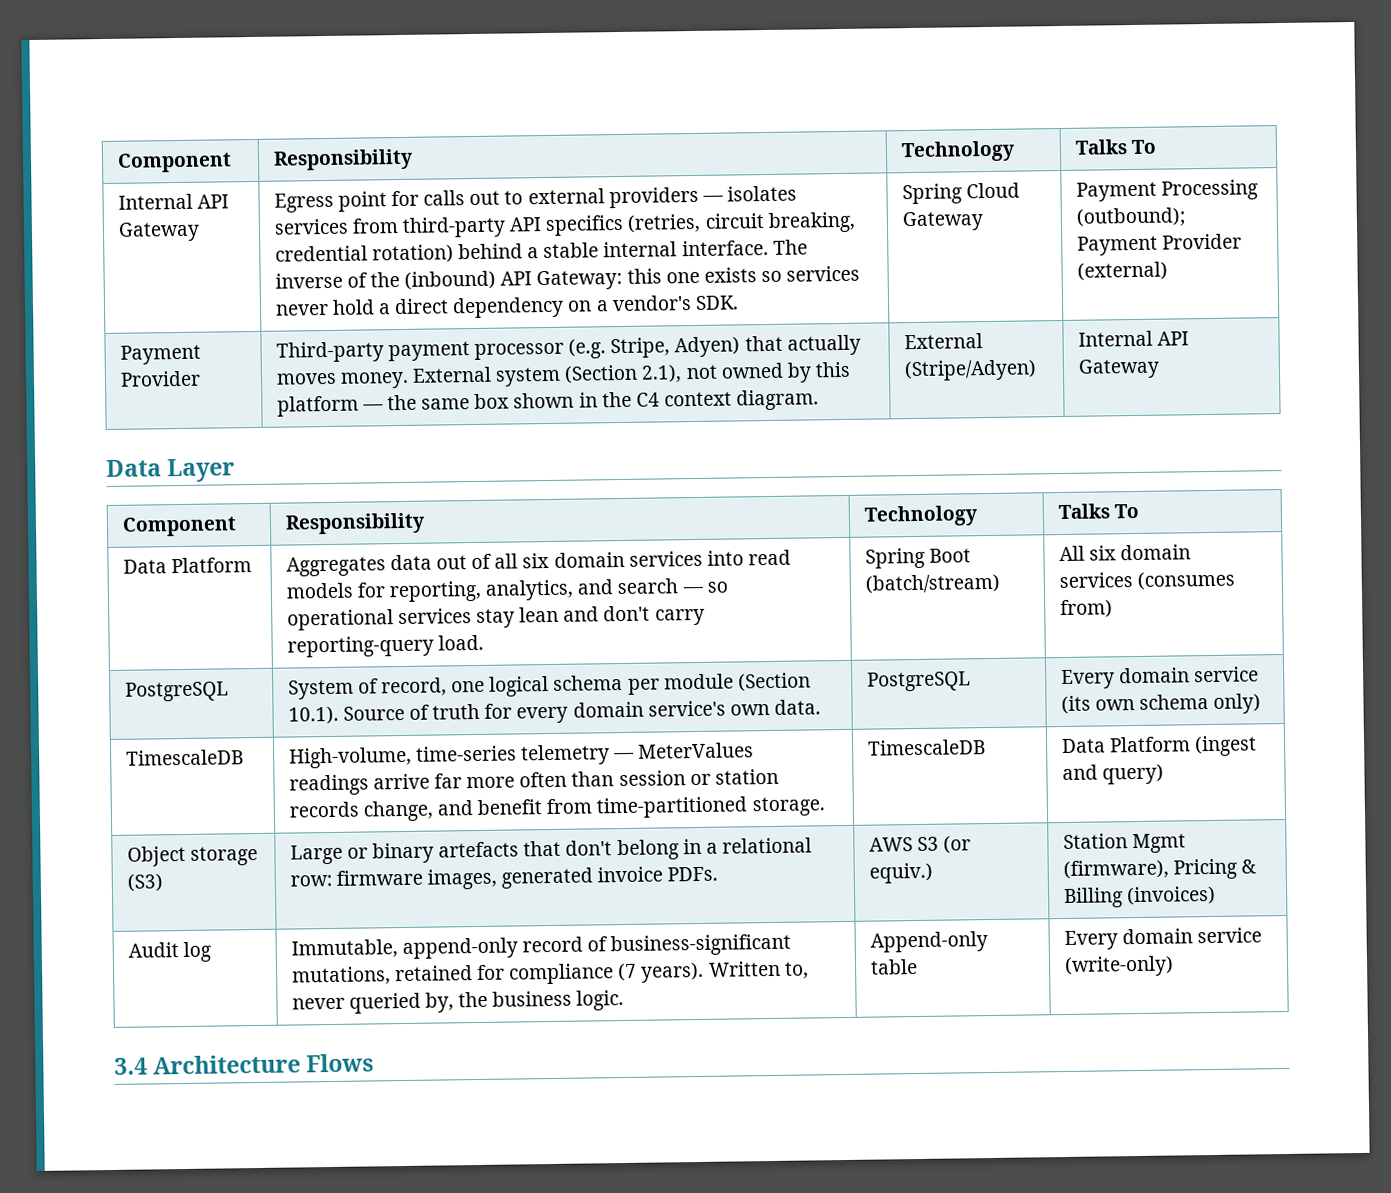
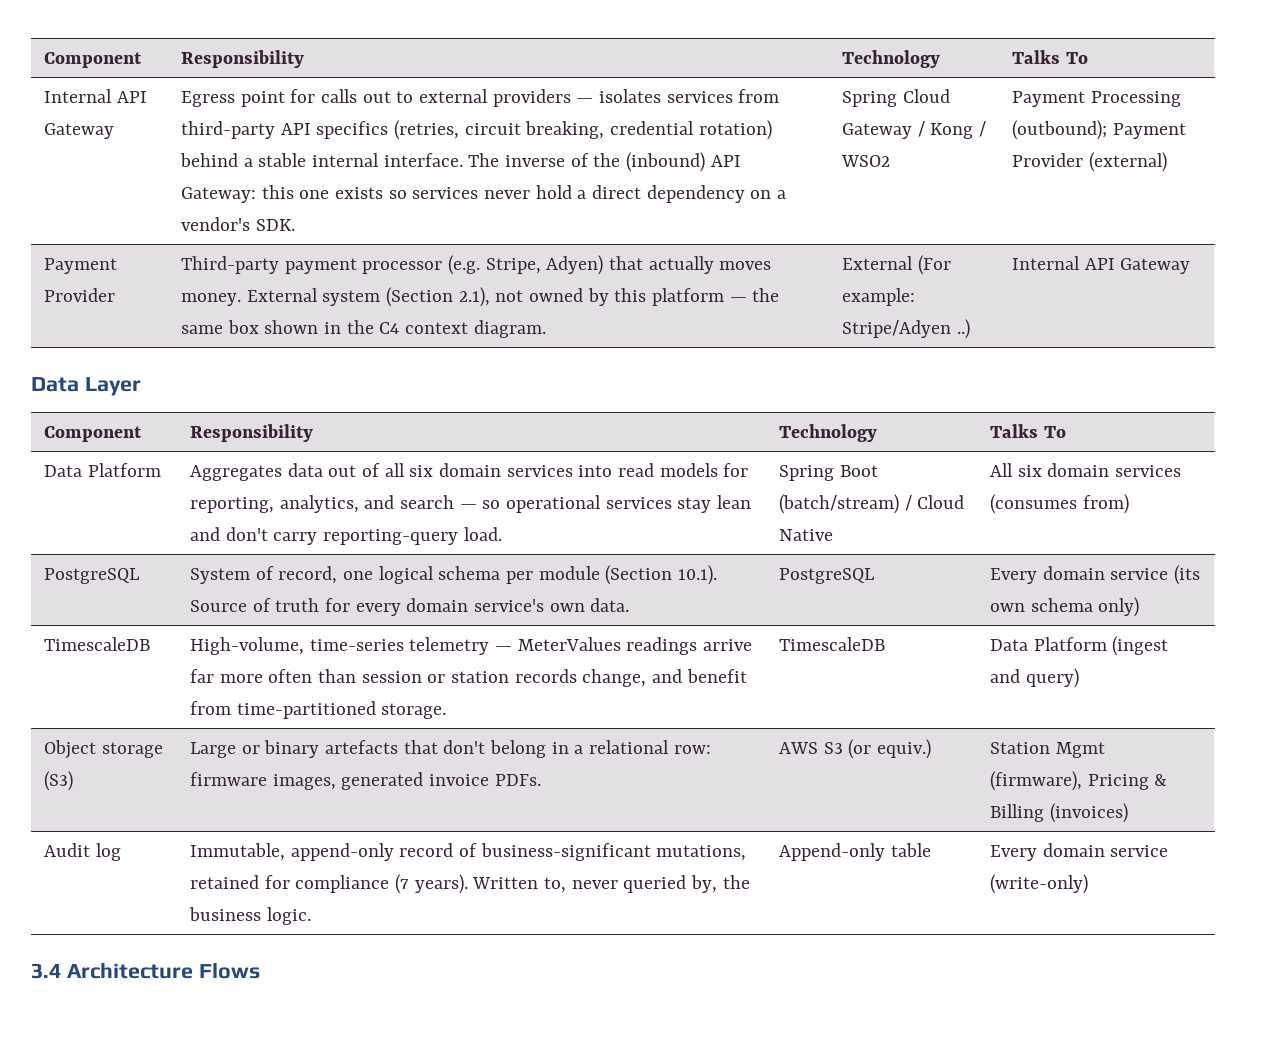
(984, 221) none -> [917,121,987,139] [841,155,891,167] / Kong / WSO2
[903,359,1037,382] (Stripe/Adyen) -> [917,255,951,275] [842,288,916,306] [842,319,970,339] (For example: Stripe/Adyen ..)
(1000, 583) none -> [904,495,965,511] [779,529,834,541] / Cloud Native

